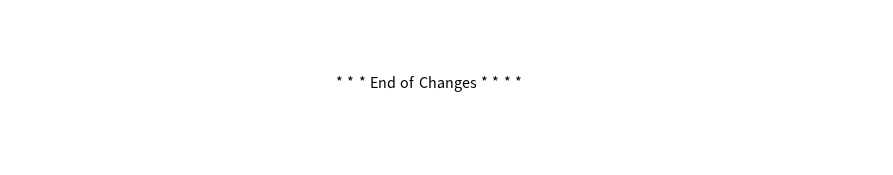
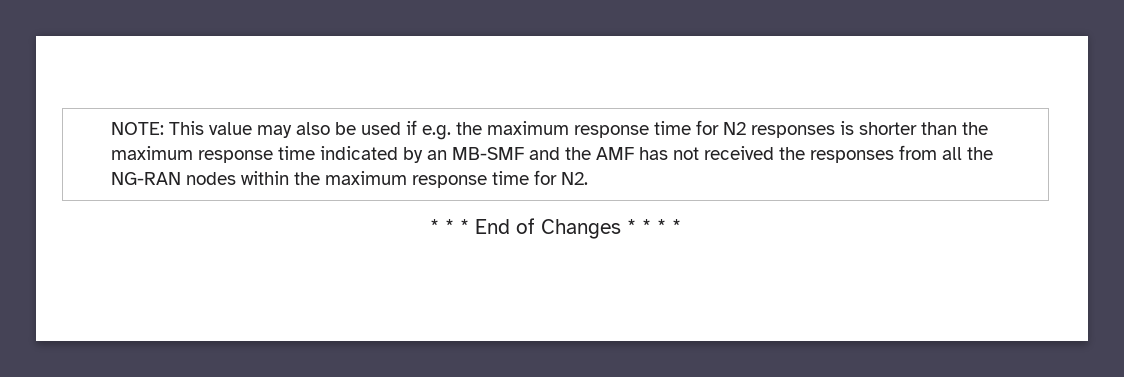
(336, 82) none -> [110,120,988,140] [110,145,993,163] [110,170,588,188] NOTE: This value may also be used if e.g. the maximum response time for N2 responses is shorter than the maximum response time indicated by an MB-SMF and the AMF has not received the responses from all the NG-RAN nodes within the maximum response time for N2. //

